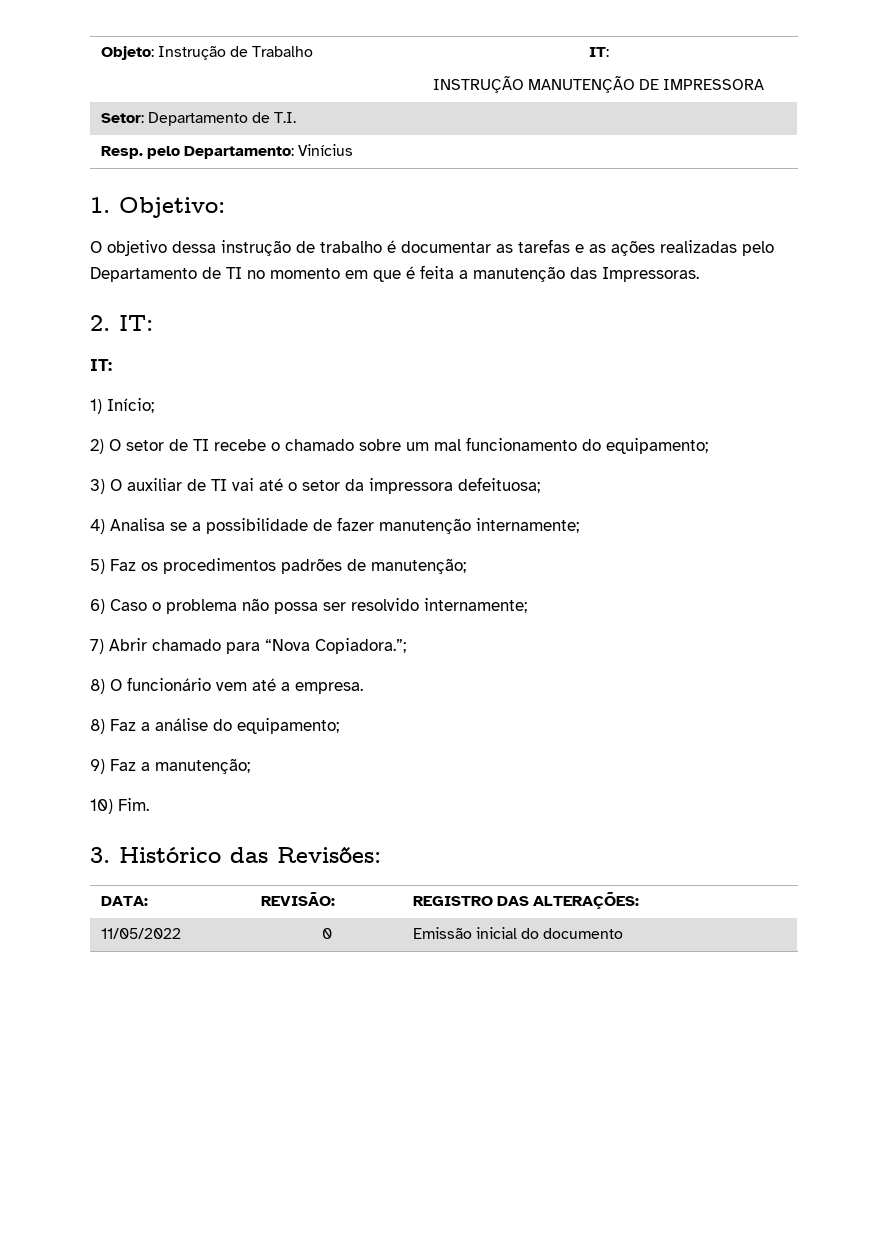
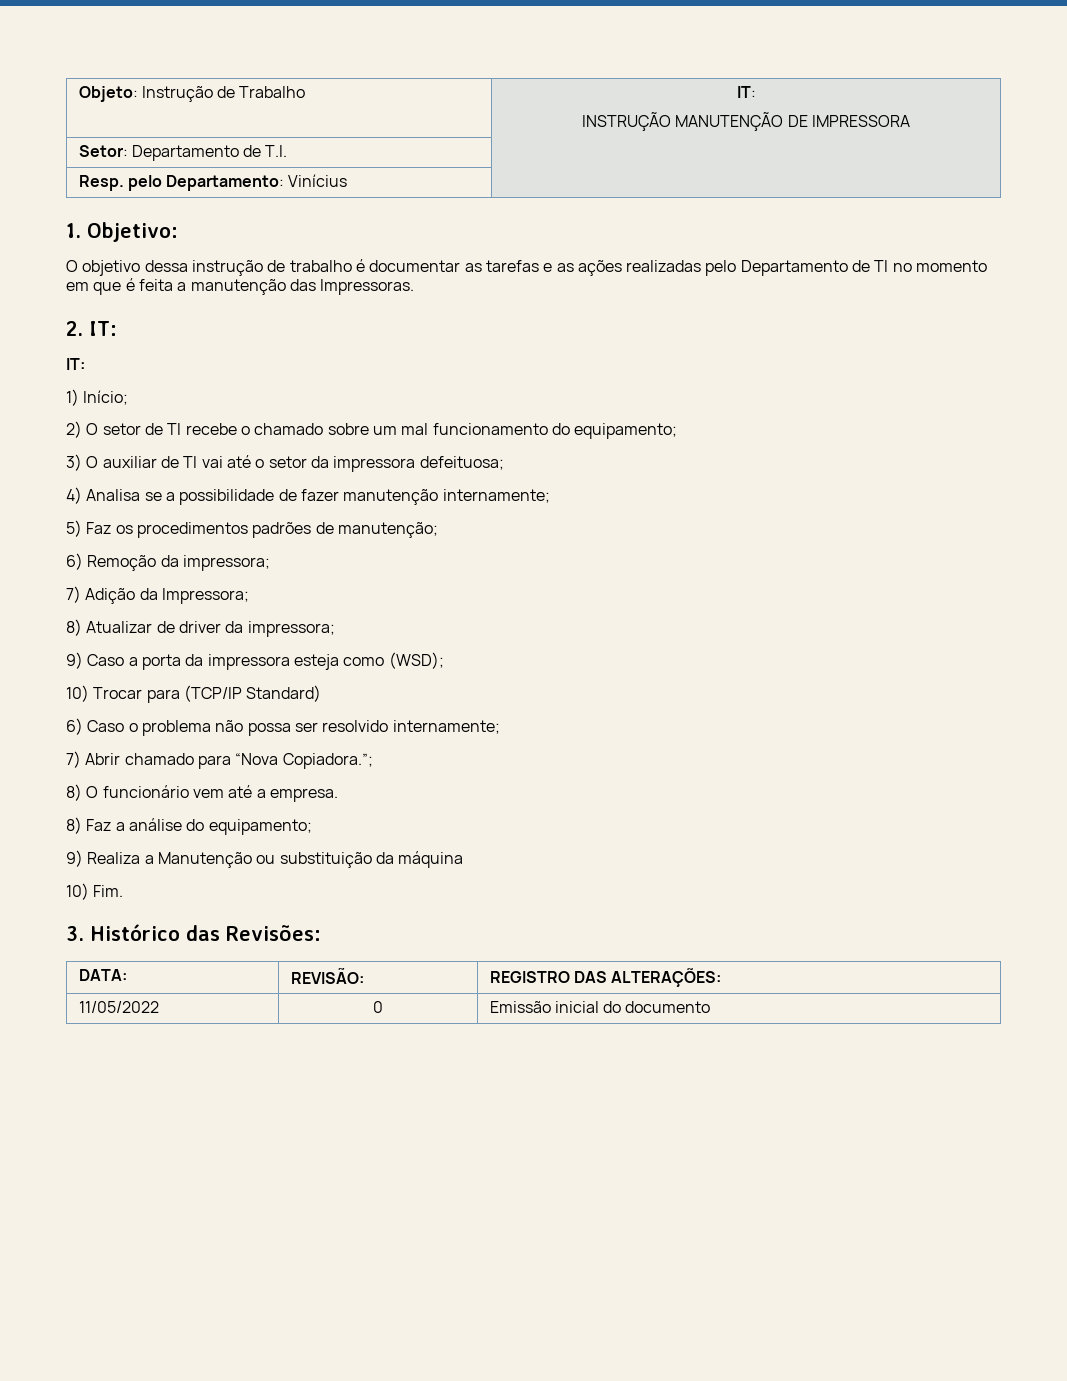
(466, 566) none -> [66,553,270,571] [66,586,249,604] [66,619,335,637] [66,652,444,670] [66,685,322,703] // 6) Remoção da impressora; // 7) Adição da Impressora; // 8) Atualizar de driver da impressora; // 9) Caso a porta da impressora esteja como (WSD); // 10) Trocar para (TCP/IP Standard)
[110,758,250,774] Faz a manutenção; -> [87,851,464,868] Realiza a Manutenção ou substituição da máquina

